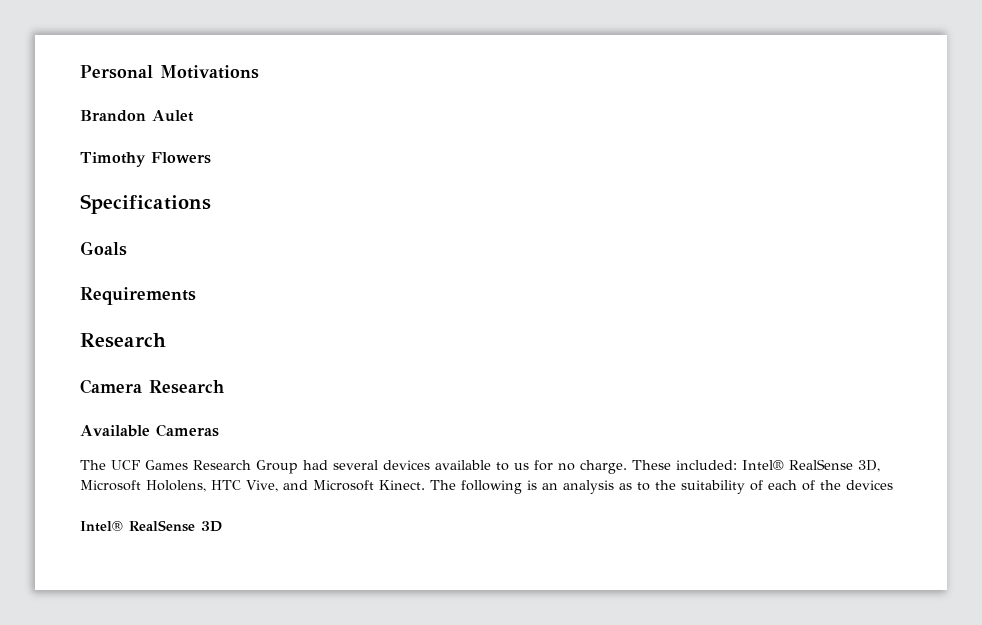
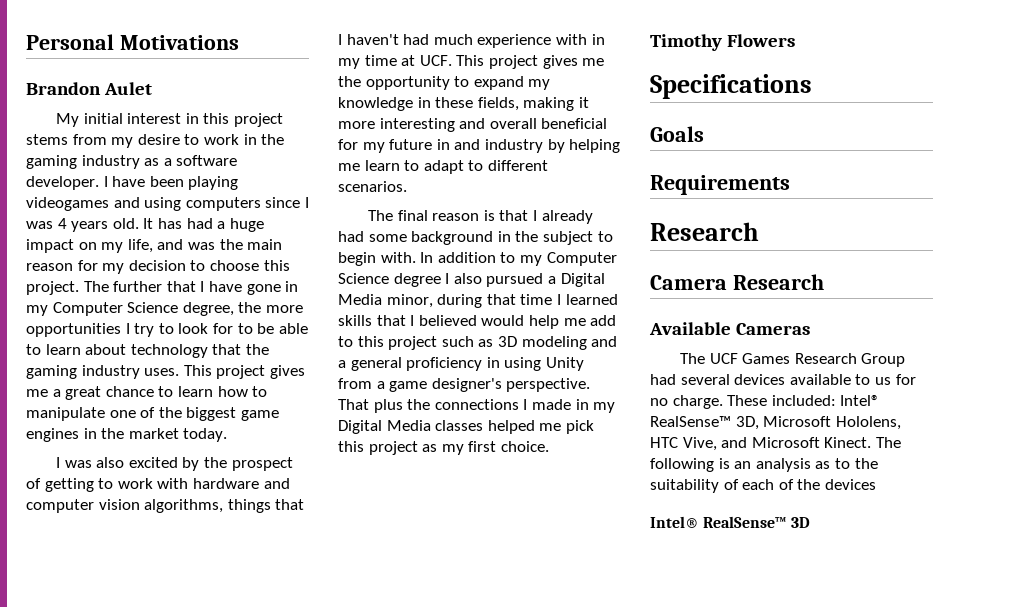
(194, 116) none -> [56,113,284,127] [26,134,285,148] [26,155,238,169] [26,176,239,190] [26,197,309,211] [26,218,264,232] [26,239,283,253] [26,260,290,274] [26,281,299,295] [26,302,303,316] [26,323,308,337] [26,344,269,358] [26,365,305,379] [26,386,268,400] [26,407,279,421] [26,428,228,442] [56,457,293,471] [26,478,290,492] [26,499,305,513] [338,34,605,48] [338,55,605,69] [338,76,551,90] [338,97,589,111] [338,118,608,132] [338,139,621,153] [338,160,548,174] [338,181,407,192] [368,210,593,224] [338,231,613,245] [338,252,617,266] [338,273,605,287] [338,294,618,308] [338,315,617,329] [338,336,618,350] [338,357,584,371] [338,378,591,392] [338,399,616,413] [338,420,594,434] [338,441,549,455] // My initial interest in this project stems from my desire to work in the gaming industry as a software developer. I have been playing videogames and using computers since I was 4 years old. It has had a huge impact on my life, and was the main reason for my decision to choose this project. The further that I have gone in my Computer Science degree, the more opportunities I try to look for to be able to learn about technology that the gaming industry uses. This project gives me a great chance to learn how to manipulate one of the biggest game engines in the market today. // I was also excited by the prospect of getting to work with hardware and computer vision algorithms, things that I haven't had much experience with in my time at UCF. This project gives me the opportunity to expand my knowledge in these fields, making it more interesting and overall beneficial for my future in and industry by helping me learn to adapt to different scenarios. // The final reason is that I already had some background in the subject to begin with. In addition to my Computer Science degree I also pursued a Digital Media minor, during that time I learned skills that I believed would help me add to this project such as 3D modeling and a general proficiency in using Unity from a game designer's perspective. That plus the connections I made in my Digital Media classes helped me pick this project as my first choice.
[789,459,853,470] RealSense -> [650,416,731,427] RealSense™
[129,520,195,532] RealSense -> [703,516,787,528] RealSense™

